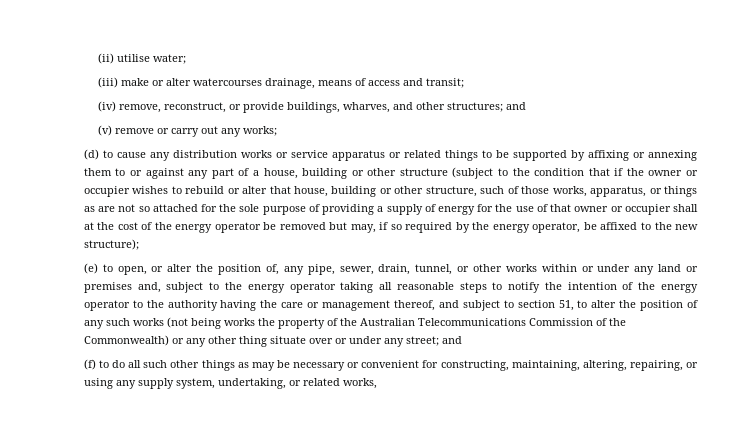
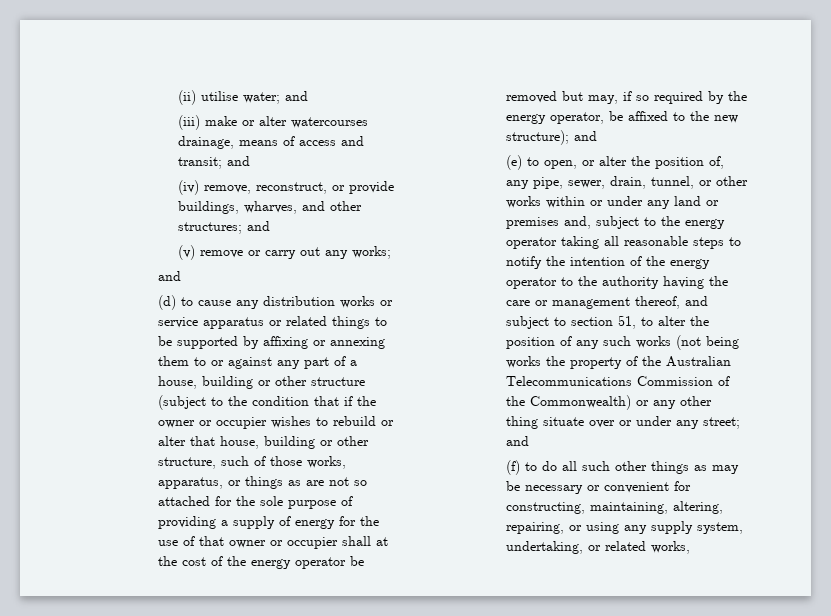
(186, 59) none -> [285,91,309,101] and
(464, 83) none -> [227,156,251,166] and
(277, 131) none -> [158,271,182,281] // and
(139, 244) none -> [574,131,598,141] and

